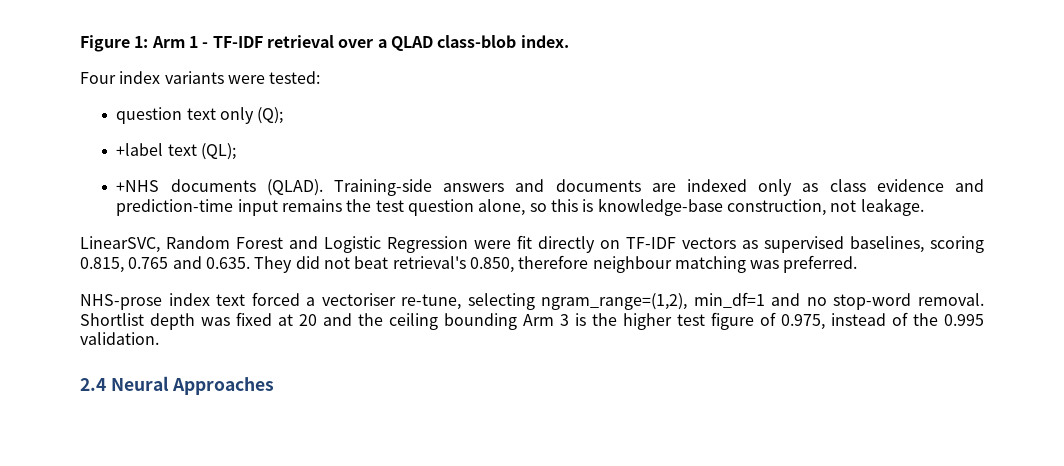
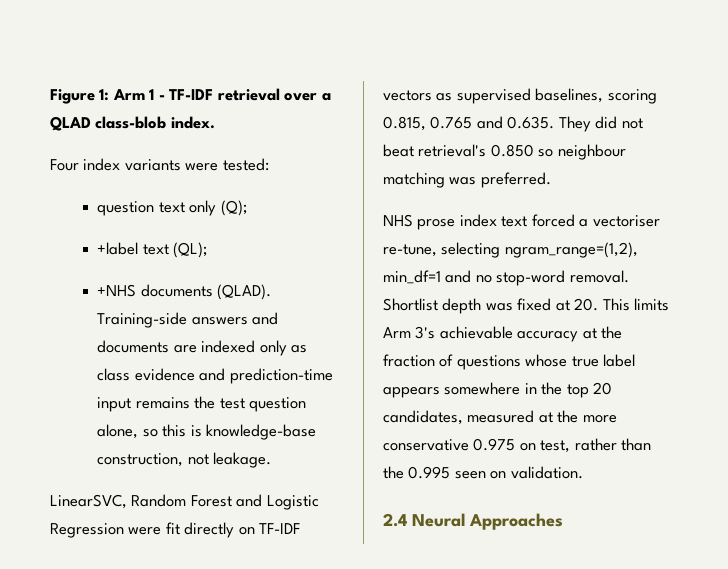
[469,255,589,273] 0.850, therefore -> [490,144,554,157] 0.850 so
[80,294,162,310] NHS-prose -> [383,214,456,230] NHS prose
[299,312,984,330] 20 and the ceiling bounding Arm 3 is the higher test figure of 0.975, instead of the 0.995 -> [574,298,670,311] [383,326,623,342] [383,354,636,370] [383,382,613,398] [383,410,617,425] [383,438,652,453] [383,466,507,479] 20. This limits Arm 3's achievable accuracy at the fraction of questions whose true label appears somewhere in the top 20 candidates, measured at the more conservative 0.975 on test, rather than the 0.995 seen on

